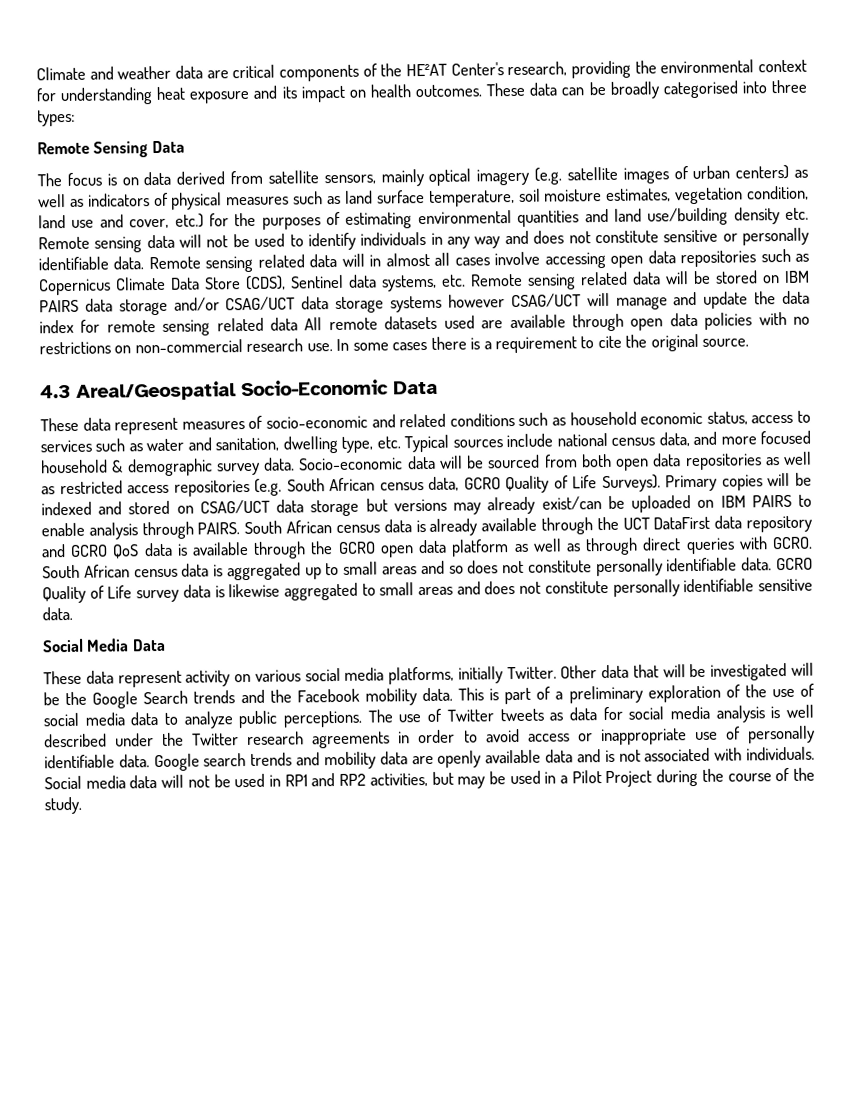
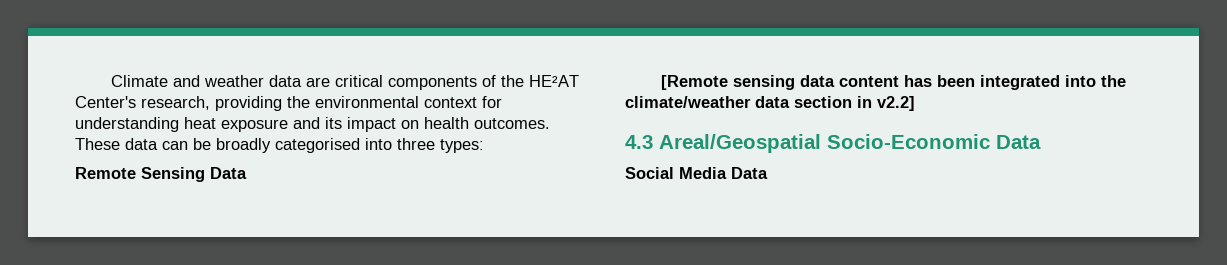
[37,164,809,187] [38,185,810,210] [38,207,809,230] [38,227,809,253] [38,248,810,273] [38,270,810,296] [39,290,810,316] [39,311,810,336] [39,333,750,355] [40,379,438,401] [40,410,812,435] [40,430,812,454] [40,451,812,477] [41,472,812,497] [41,494,813,517] [41,515,812,540] [41,536,814,559] [42,557,814,581] [42,578,813,604] [42,606,73,621] [42,638,166,653] [43,662,815,688] [43,683,815,709] [43,704,815,729] [44,725,816,749] [44,746,816,772] [44,767,816,790] [44,796,82,815] The focus is on data derived from satellite sensors, mainly optical imagery (e.g. satellite images of urban centers) as well as indicators of physical measures such as land surface temperature, soil moisture estimates, vegetation condition, land use and cover, etc.) for the purposes of estimating environmental quantities and land use/building density etc. Remote sensing data will not be used to identify individuals in any way and does not constitute sensitive or personally identifiable data. Remote sensing related data will in almost all cases involve accessing open data repositories such as Copernicus Climate Data Store (CDS), Sentinel data systems, etc. Remote sensing related data will be stored on IBM PAIRS data storage and/or CSAG/UCT data storage systems however CSAG/UCT will manage and update the data index for remote sensing related data All remote datasets used are available through open data policies with no restrictions on non-commercial research use. In some cases there is a requirement to cite the original source. // 4.3 Areal/Geospatial Socio-Economic Data // These data represent measures of socio-economic and related conditions such as household economic status, access to services such as water and sanitation, dwelling type, etc. Typical sources include national census data, and more focused household & demographic survey data. Socio-economic data will be sourced from both open data repositories as well as restricted access repositories (e.g. South African census data, GCRO Quality of Life Surveys). Primary copies will be indexed and stored on CSAG/UCT data storage but versions may already exist/can be uploaded on IBM PAIRS to enable analysis through PAIRS. South African census data is already available through the UCT DataFirst data repository and GCRO QoS data is available through the GCRO open data platform as well as through direct queries with GCRO. South African census data is aggregated up to small areas and so does not constitute personally identifiable data. GCRO Quality of Life survey data is likewise aggregated to small areas and does not constitute personally identifiable sensitive data. // Social Media Data // These data represent activity on various social media platforms, initially Twitter. Other data that will be investigated will be the Google Search trends and the Facebook mobility data. This is part of a preliminary exploration of the use of social media data to analyze public perceptions. The use of Twitter tweets as data for social media analysis is well described under the Twitter research agreements in order to avoid access or inappropriate use of personally identifiable data. Google search trends and mobility data are openly available data and is not associated with individuals. Social media data will not be used in RP1 and RP2 activities, but may be used in a Pilot Project during the course of the study. -> [660,75,1126,90] [625,96,915,111] [625,134,1041,153] [625,167,768,179] [Remote sensing data content has been integrated into the climate/weather data section in v2.2] // 4.3 Areal/Geospatial Socio-Economic Data // Social Media Data

